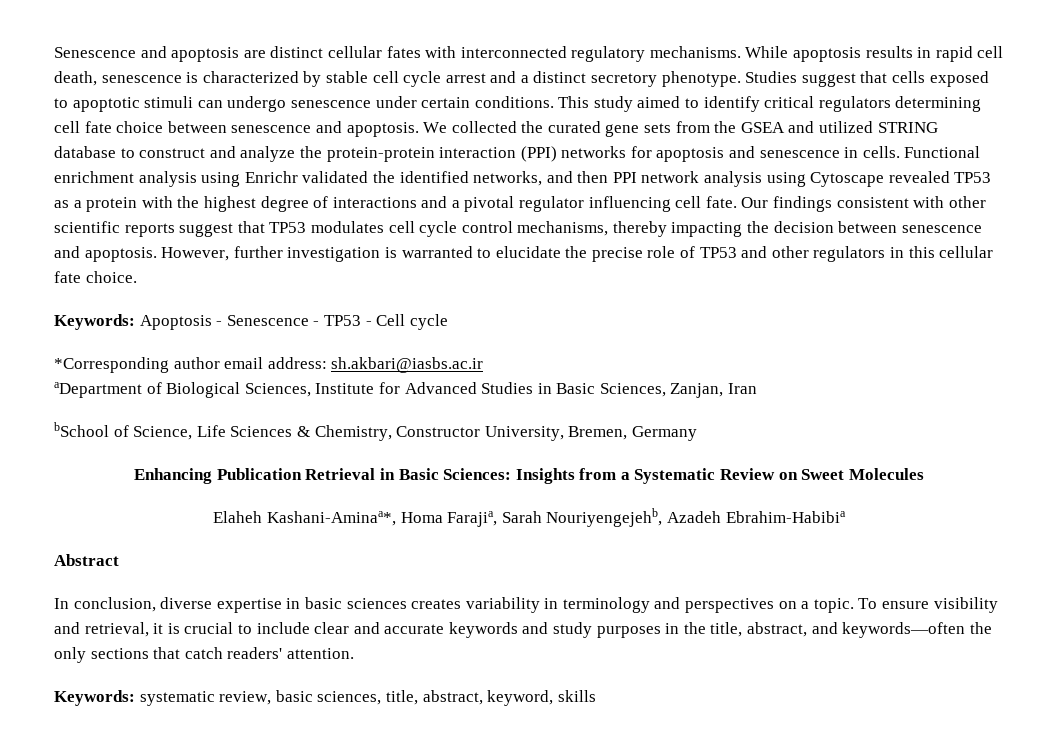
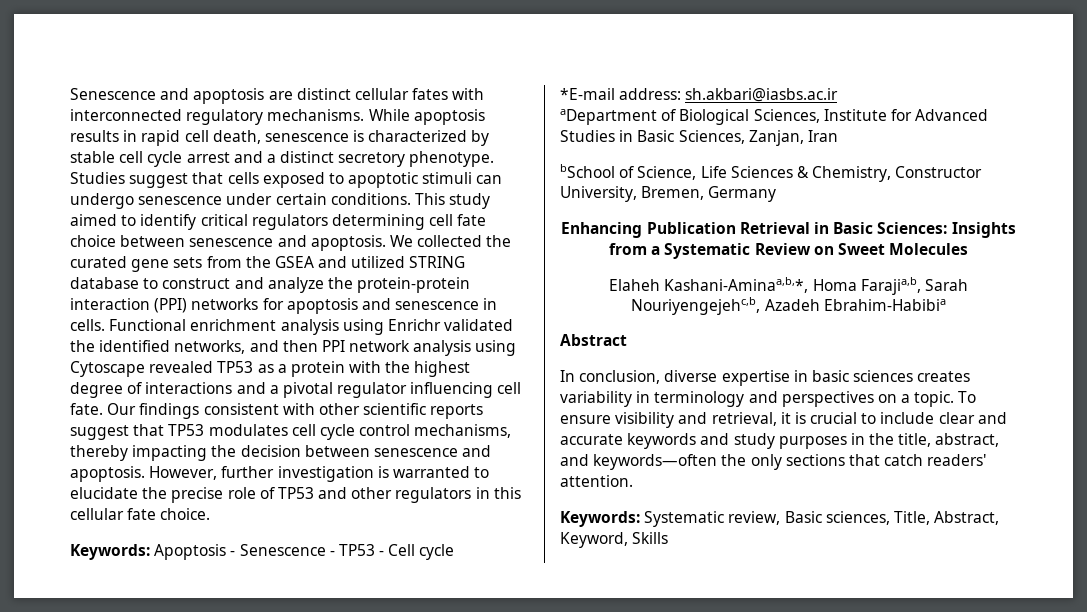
[54,357,264,373] *Corresponding author email -> [560,88,615,100] *E-mail
[267,508,663,527] Kashani-Aminaa*, Homa Farajia, Sarah Nouriyengejehb, -> [664,277,968,295] [631,297,761,315] Kashani-Aminaa,b,*, Homa Farajia,b, Sarah Nouriyengejehc,b,
[139,690,596,706] systematic review, basic sciences, title, abstract, keyword, skills -> [644,511,1000,527] [560,532,669,548] Systematic review, Basic sciences, Title, Abstract, Keyword, Skills

